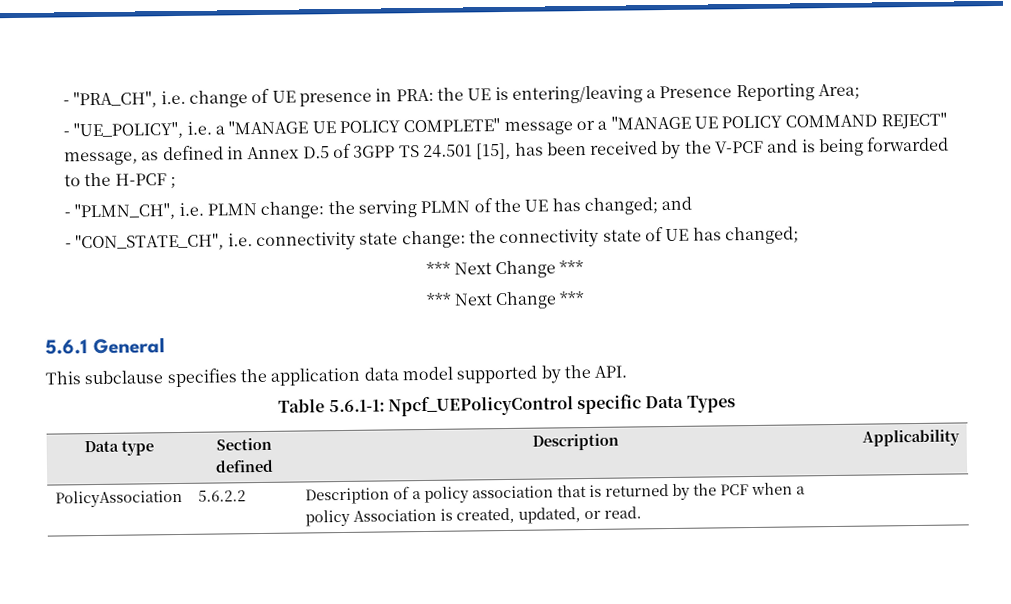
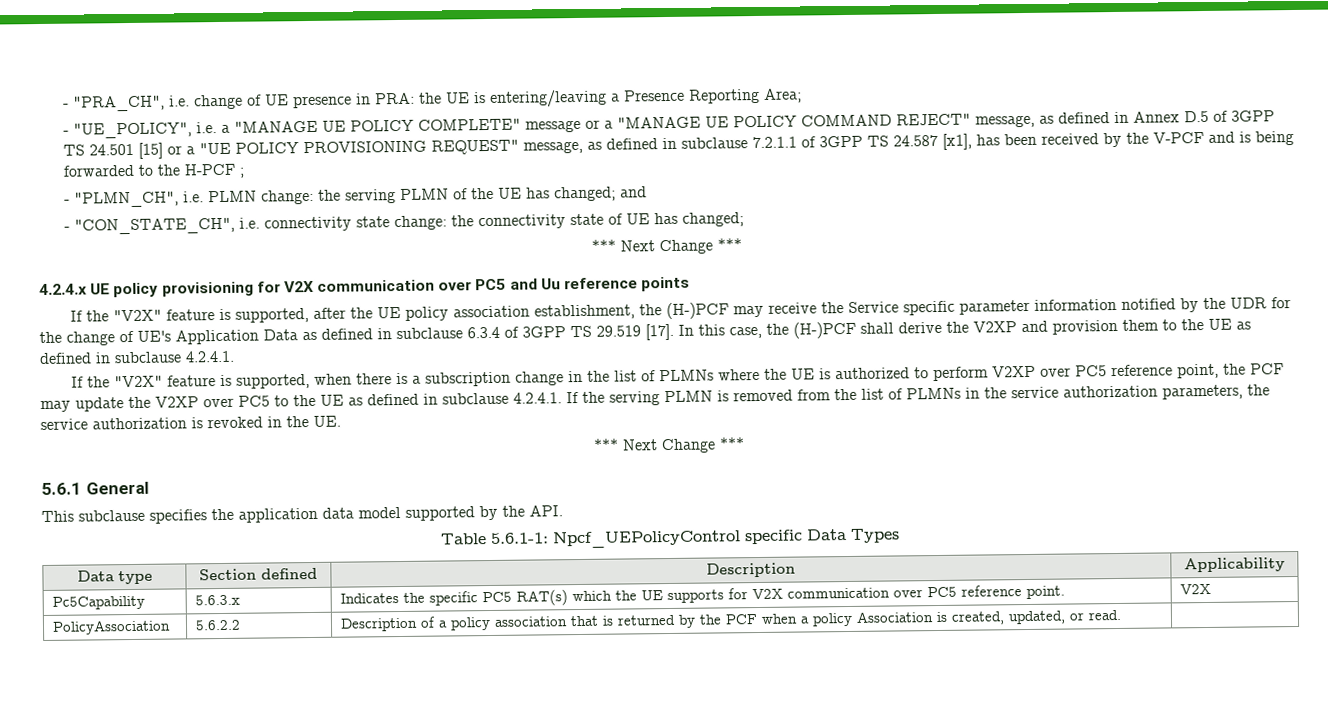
[476,142,512,160] [15], -> [137,133,972,159] [15] or a "UE POLICY PROVISIONING REQUEST" message, as defined in subclause 7.2.1.1 of 3GPP TS 24.587 [x1],
(585, 267) none -> [39,276,691,298] [70,297,1292,323] [39,318,1251,346] [39,350,235,365] [71,363,1285,389] [40,384,1270,413] [40,415,341,431] // 4.2.4.x UE policy provisioning for V2X communication over PC5 and Uu reference points // If the "V2X" feature is supported, after the UE policy association establishment, the (H-)PCF may receive the Service specific parameter information notified by the UDR for the change of UE's Application Data as defined in subclause 6.3.4 of 3GPP TS 29.519 [17]. In this case, the (H-)PCF shall derive the V2XP and provision them to the UE as defined in subclause 4.2.4.1. // If the "V2X" feature is supported, when there is a subscription change in the list of PLMNs where the UE is authorized to perform V2XP over PC5 reference point, the PCF may update the V2XP over PC5 to the UE as defined in subclause 4.2.4.1. If the serving PLMN is removed from the list of PLMNs in the service authorization parameters, the service authorization is revoked in the UE.
(960, 438) none -> [52,595,146,610] [195,594,241,606] [340,585,1066,606] [1180,583,1212,595] // Pc5Capability | 5.6.3.x | Indicates the specific PC5 RAT(s) which the UE supports for V2X communication over PC5 reference point. | V2X

